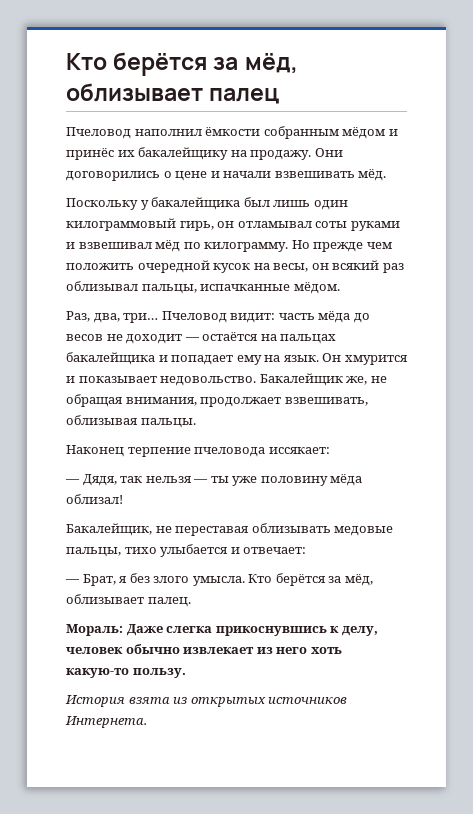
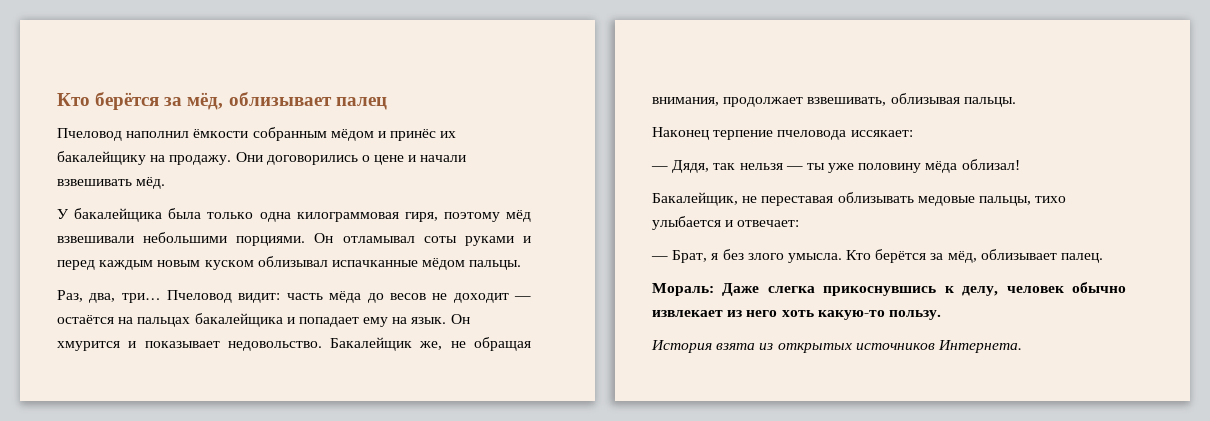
[66,197,348,210] [66,218,400,231] [66,240,392,252] [66,260,404,273] [66,281,340,294] Поскольку у бакалейщика был лишь один килограммовый гирь, он отламывал соты руками и взвешивал мёд по килограмму. Но прежде чем положить очередной кусок на весы, он всякий раз облизывал пальцы, испачканные мёдом. -> [57,208,531,222] [57,232,532,246] [57,256,522,270] У бакалейщика была только одна килограммовая гиря, поэтому мёд взвешивали небольшими порциями. Он отламывал соты руками и перед каждым новым куском облизывал испачканные мёдом пальцы.

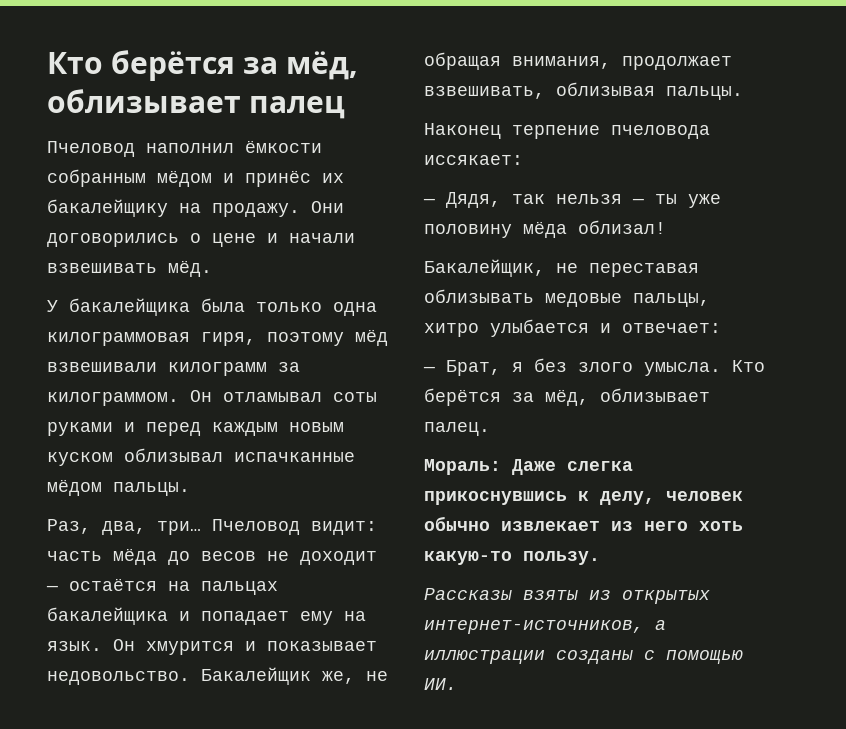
[143,232,306,246] небольшими порциями. -> [168,362,300,376] [47,392,179,406] килограмм за килограммом.
[1035,196,1067,203] тихо -> [424,323,479,337] хитро
[651,340,1022,353] История взята из открытых источников Интернета. -> [424,588,710,604] [424,620,666,634] [424,650,743,664] [424,678,457,690] Рассказы взяты из открытых интернет-источников, а иллюстрации созданы с помощью ИИ.

